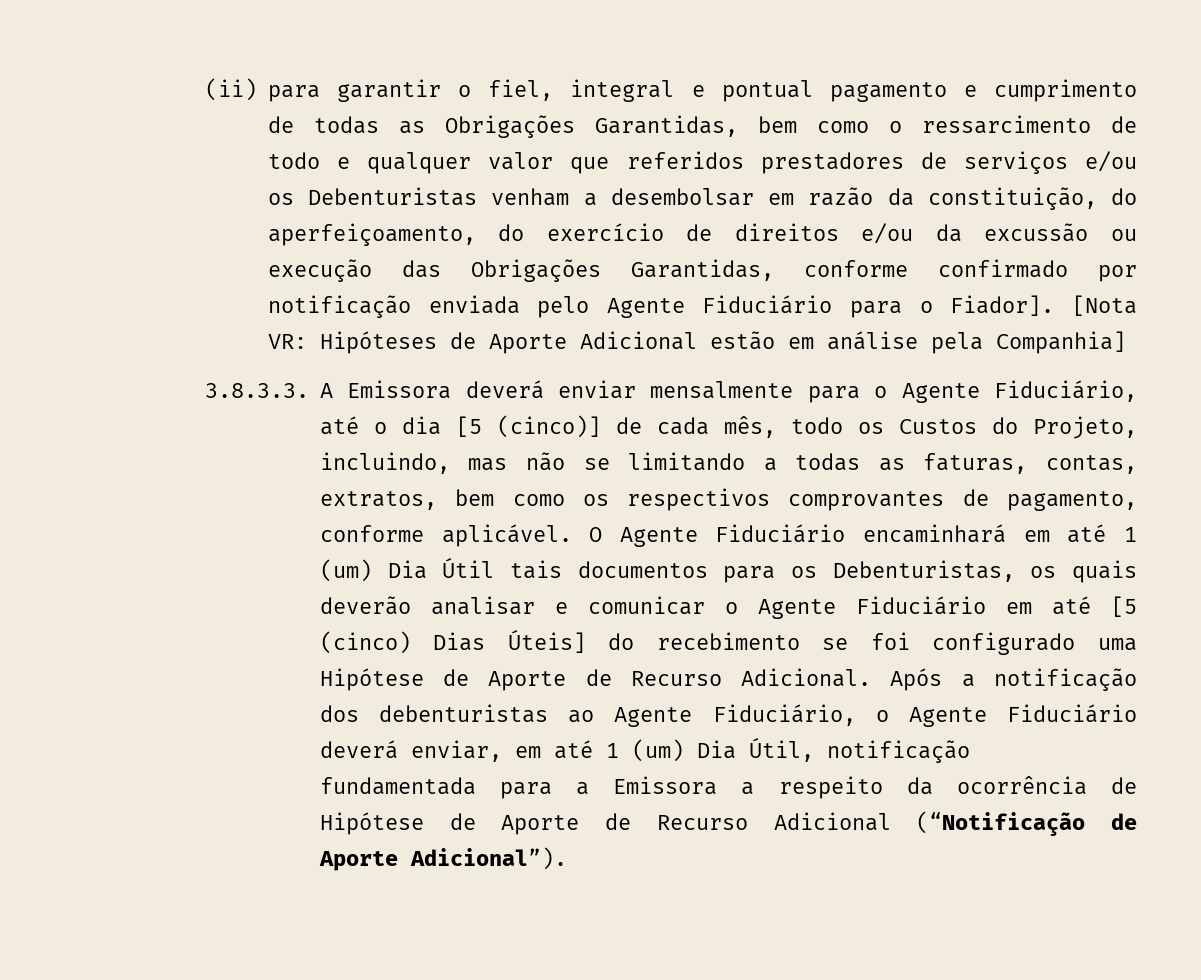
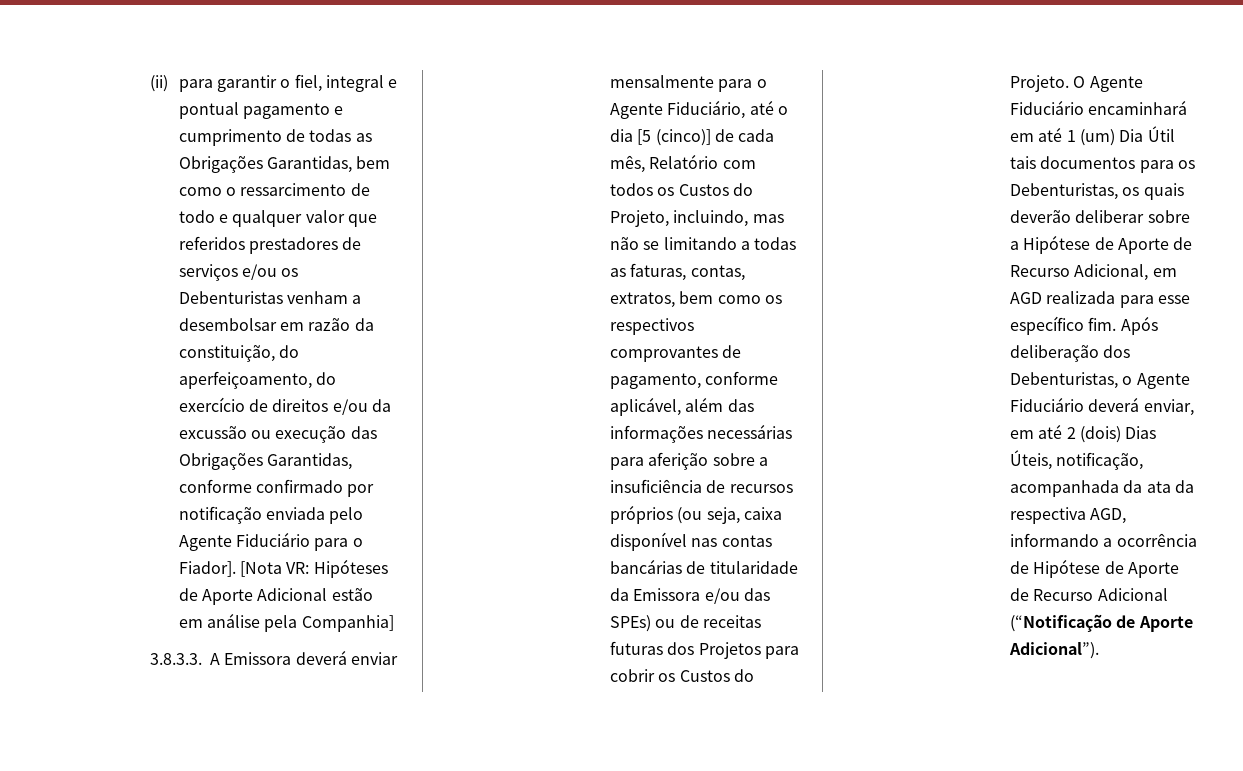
[790,417,843,434] todo -> [649,154,756,169] [610,183,654,196] Relatório com todos
[441,524,572,547] aplicável. -> [610,397,754,416] [610,424,793,443] [610,452,769,470] [610,479,793,493] [610,505,783,524] [610,532,772,551] [610,559,798,574] [610,588,771,604] [610,615,762,632] [610,641,800,659] [610,669,755,682] [1010,75,1070,92] aplicável, além das informações necessárias para aferição sobre a insuficiência de recursos próprios (ou seja, caixa disponível nas contas bancárias de titularidade da Emissora e/ou das SPEs) ou de receitas futuras dos Projetos para cobrir os Custos do Projeto.
[430,596,1137,619] [319,630,1137,655] [319,668,1137,691] [319,704,856,727] analisar e comunicar o Agente Fiduciário em até [5 (cinco) Dias Úteis] do recebimento se foi configurado uma Hipótese de Aporte de Recurso Adicional. Após a notificação dos debenturistas ao Agente Fiduciário, -> [1075,210,1190,223] [1010,235,1193,254] [1010,264,1177,281] [1010,291,1191,308] [1010,316,1158,335] [1010,345,1131,362] [1010,372,1119,389] deliberar sobre a Hipótese de Aporte de Recurso Adicional, em AGD realizada para esse específico fim. Após deliberação dos Debenturistas,
[605,738,970,763] [319,776,933,799] 1 (um) Dia Útil, notificação fundamentada para a Emissora a respeito da -> [1066,426,1157,443] [1010,450,1144,470] [1010,480,1195,497] [1010,507,1127,524] [1010,533,1113,547] 2 (dois) Dias Úteis, notificação, acompanhada da ata da respectiva AGD, informando a

